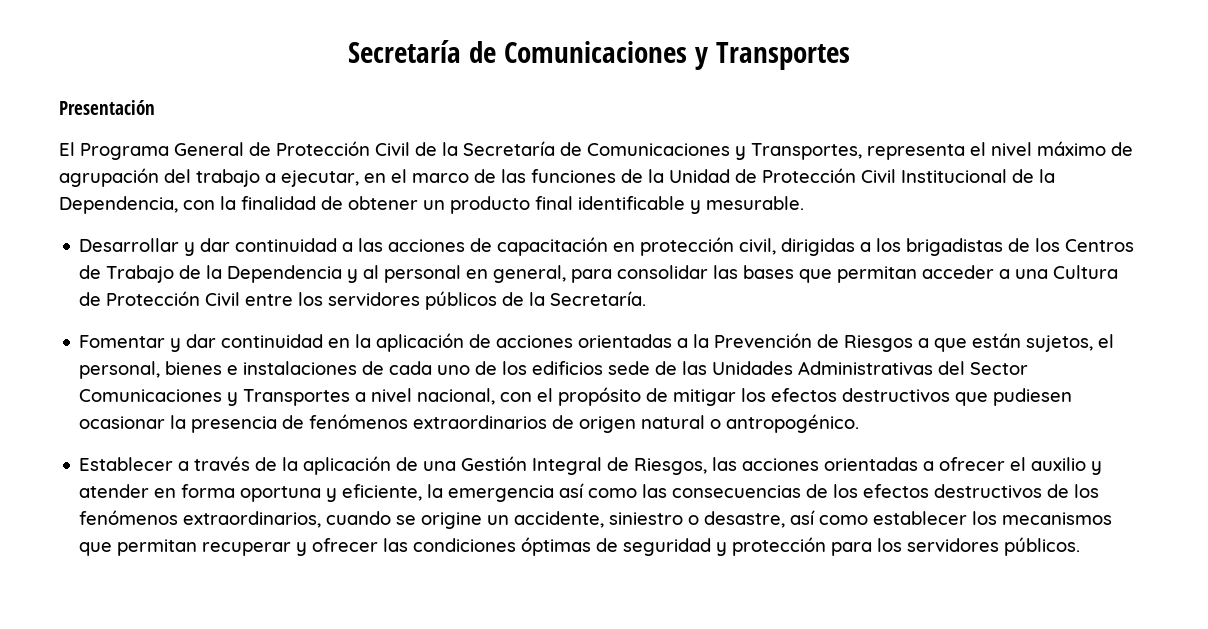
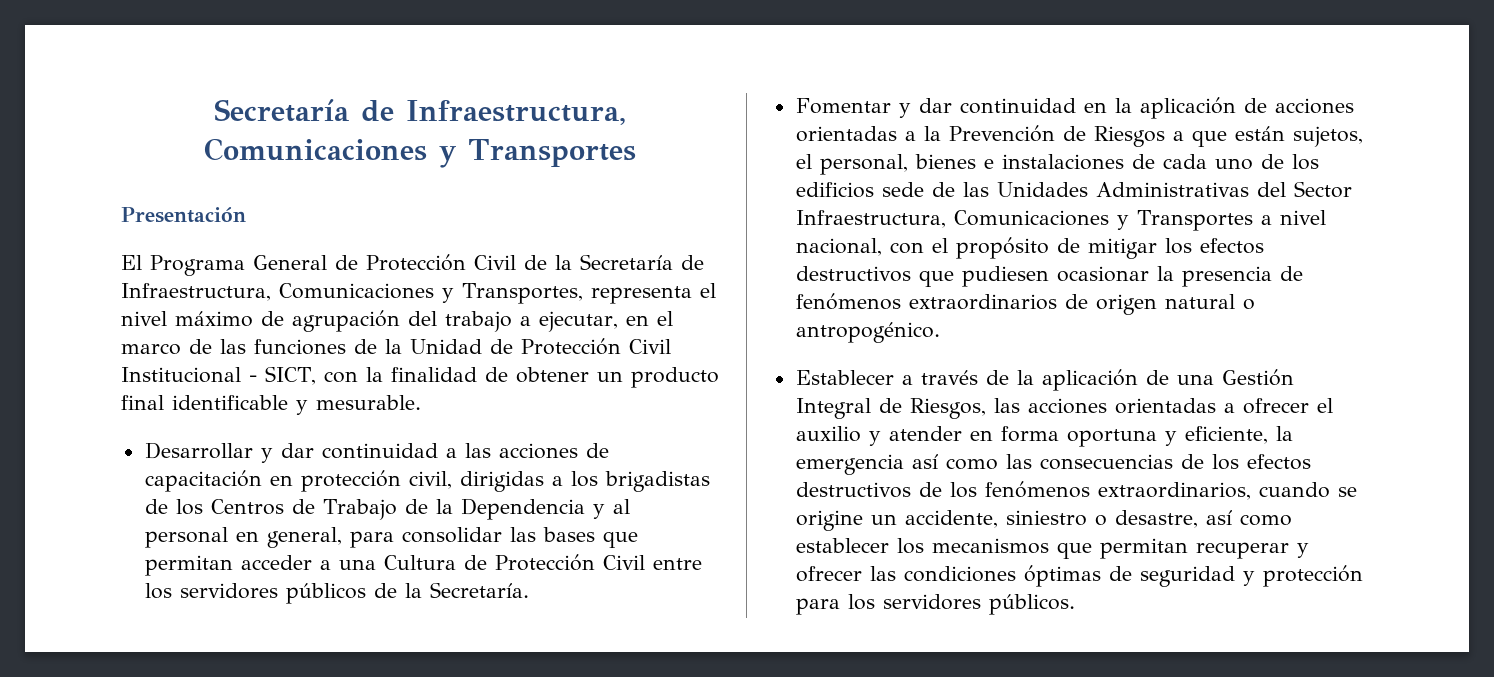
[348,40,497,63] Secretaría de -> [214,99,626,125] Secretaría de Infraestructura,
(582, 149) none -> [121,283,271,301] Infraestructura,
[1012,169,1055,183] [59,196,178,214] de la Dependencia, -> [249,366,316,385] - SICT,
(1029, 368) none -> [795,210,946,228] Infraestructura,

